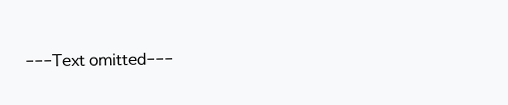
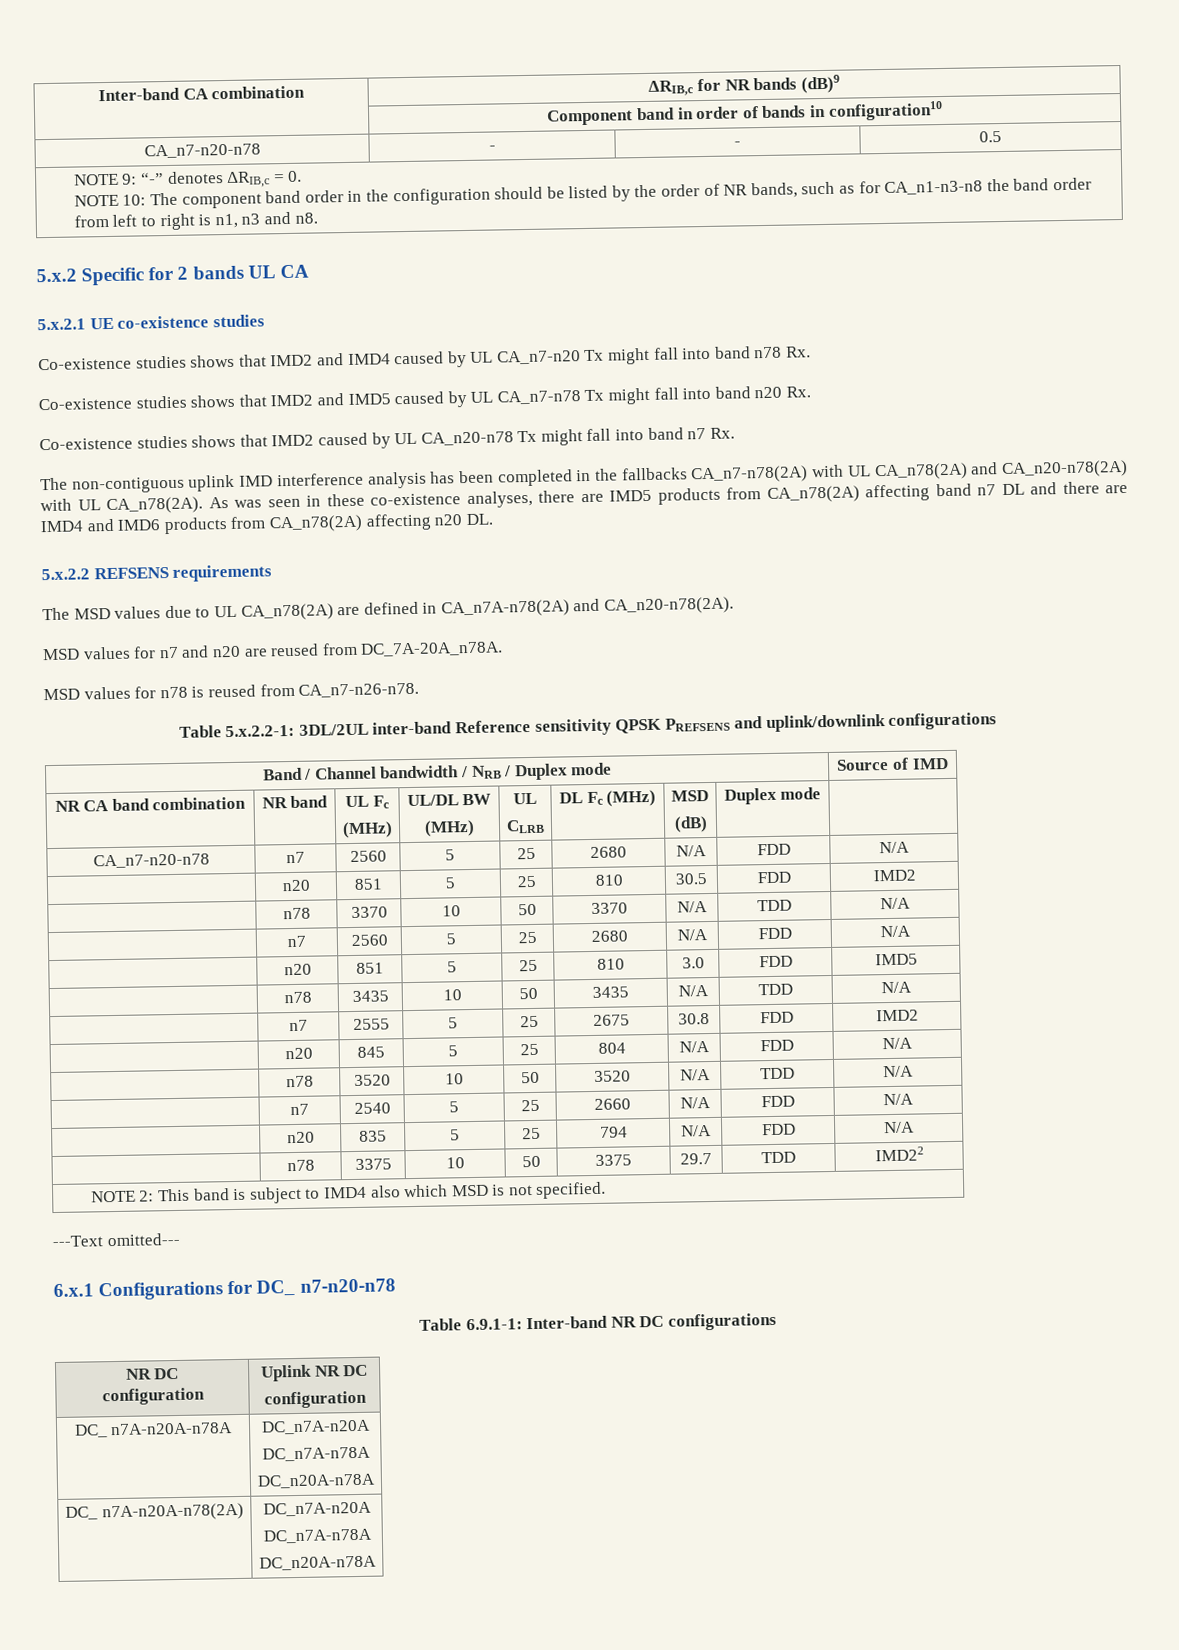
[25,52,175,68] ---Text omitted--- -> [97,85,306,102] [648,74,840,96] [547,100,943,126] [143,143,261,159] [488,145,496,151] [734,141,741,147] [979,131,1002,143] [73,170,303,188] [73,177,1092,209] [73,211,318,231] [36,264,309,286] [37,314,265,331] [38,346,812,371] [38,386,812,411] [39,427,735,451] [40,459,1129,494] [40,481,1128,515] [40,513,493,535] [41,564,273,582] [42,596,735,621] [42,641,504,661] [43,682,420,701] [178,712,998,738] [262,762,613,781] [836,757,949,771] [54,796,247,812] [261,795,329,809] [345,795,390,809] [342,821,393,839] [406,793,492,807] [424,819,475,837] [513,792,537,805] [506,819,545,834] [558,789,657,807] [671,790,709,802] [673,816,708,833] [723,787,822,805] [92,853,210,869] [286,851,305,864] [349,850,387,863] [445,849,455,861] [516,847,536,860] [590,846,627,858] [676,845,707,857] [756,843,791,856] [879,841,910,854] [281,879,311,892] [354,878,383,890] [445,877,456,889] [516,875,537,888] [594,874,624,886] [675,873,708,885] [756,871,791,884] [872,869,916,882] [282,907,311,920] [350,906,388,919] [441,905,461,917] [517,903,537,916] [591,902,628,914] [677,901,708,913] [757,899,792,912] [880,897,911,910] [287,935,307,948] [350,934,388,947] [446,933,456,945] [517,931,537,944] [591,930,628,942] [677,929,708,941] [757,927,792,940] [880,925,911,938] [283,963,312,976] [356,962,384,974] [447,961,457,973] [518,959,538,972] [596,958,625,970] [681,957,705,969] [758,955,793,968] [874,953,918,966] [283,991,312,1004] [351,990,389,1003] [442,989,462,1001] [518,987,538,1000] [592,986,629,998] [678,985,709,997] [758,983,793,996] [881,981,912,994] [289,1019,308,1032] [352,1018,390,1031] [448,1017,458,1029] [519,1015,539,1028] [593,1014,630,1026] [678,1013,710,1025] [759,1011,794,1024] [875,1009,919,1022] [284,1047,313,1060] [357,1046,385,1058] [448,1045,458,1057] [519,1043,539,1056] [597,1042,626,1054] [679,1041,710,1053] [759,1039,794,1052] [882,1037,913,1050] [285,1075,314,1088] [353,1074,391,1086] [444,1073,464,1085] [520,1071,540,1084] [594,1070,631,1082] [680,1069,711,1081] [760,1067,795,1080] [883,1065,914,1078] [290,1103,309,1116] [353,1102,391,1114] [449,1101,459,1113] [520,1099,540,1112] [594,1098,631,1110] [680,1097,711,1109] [760,1095,795,1108] [883,1093,914,1106] [286,1131,315,1144] [359,1130,387,1142] [450,1129,460,1141] [521,1127,541,1140] [599,1126,628,1138] [681,1125,712,1137] [761,1123,796,1136] [884,1121,915,1134] [286,1159,315,1172] [354,1158,392,1170] [445,1157,465,1169] [521,1155,541,1168] [595,1154,632,1166] [680,1153,712,1165] [761,1151,796,1164] [874,1146,924,1162] [90,1181,607,1204] [52,1232,180,1248] [53,1278,396,1301] [419,1312,777,1331] [125,1367,180,1380] [101,1387,205,1406] [260,1364,369,1382] [263,1390,367,1409] [73,1422,234,1438] [260,1419,371,1435] [261,1446,371,1462] [257,1473,376,1489] [65,1502,244,1522] [262,1501,372,1517] [262,1528,372,1544] [259,1555,377,1571] Inter-band CA combination | ΔRIB,c for NR bands (dB)9 // | Component band in order of bands in configuration10 // CA_n7-n20-n78 | - | - | 0.5 // NOTE 9: “-” denotes ΔRIB,c = 0. // NOTE 10: The component band order in the configuration should be listed by the order of NR bands, such as for CA_n1-n3-n8 the band order from left to right is n1, n3 and n8. // 5.x.2 Specific for 2 bands UL CA // 5.x.2.1 UE co-existence studies // Co-existence studies shows that IMD2 and IMD4 caused by UL CA_n7-n20 Tx might fall into band n78 Rx. // Co-existence studies shows that IMD2 and IMD5 caused by UL CA_n7-n78 Tx might fall into band n20 Rx. // Co-existence studies shows that IMD2 caused by UL CA_n20-n78 Tx might fall into band n7 Rx. // The non-contiguous uplink IMD interference analysis has been completed in the fallbacks CA_n7-n78(2A) with UL CA_n78(2A) and CA_n20-n78(2A) with UL CA_n78(2A). As was seen in these co-existence analyses, there are IMD5 products from CA_n78(2A) affecting band n7 DL and there are IMD4 and IMD6 products from CA_n78(2A) affecting n20 DL. // 5.x.2.2 REFSENS requirements // The MSD values due to UL CA_n78(2A) are defined in CA_n7A-n78(2A) and CA_n20-n78(2A). // MSD values for n7 and n20 are reused from DC_7A-20A_n78A. // MSD values for n78 is reused from CA_n7-n26-n78. // Table 5.x.2.2-1: 3DL/2UL inter-band Reference sensitivity QPSK PREFSENS and uplink/downlink configurations // Band / Channel bandwidth / NRB / Duplex mode | Source of IMD // NR CA band combination | NR band | UL Fc // (MHz) | UL/DL BW // (MHz) | UL // CLRB | DL Fc (MHz) | MSD // (dB) | Duplex mode | // CA_n7-n20-n78 | n7 | 2560 | 5 | 25 | 2680 | N/A | FDD | N/A // | n20 | 851 | 5 | 25 | 810 | 30.5 | FDD | IMD2 // | n78 | 3370 | 10 | 50 | 3370 | N/A | TDD | N/A // | n7 | 2560 | 5 | 25 | 2680 | N/A | FDD | N/A // | n20 | 851 | 5 | 25 | 810 | 3.0 | FDD | IMD5 // | n78 | 3435 | 10 | 50 | 3435 | N/A | TDD | N/A // | n7 | 2555 | 5 | 25 | 2675 | 30.8 | FDD | IMD2 // | n20 | 845 | 5 | 25 | 804 | N/A | FDD | N/A // | n78 | 3520 | 10 | 50 | 3520 | N/A | TDD | N/A // | n7 | 2540 | 5 | 25 | 2660 | N/A | FDD | N/A // | n20 | 835 | 5 | 25 | 794 | N/A | FDD | N/A // | n78 | 3375 | 10 | 50 | 3375 | 29.7 | TDD | IMD22 // NOTE 2: This band is subject to IMD4 also which MSD is not specified. // ---Text omitted--- // 6.x.1 Configurations for DC_ n7-n20-n78 // Table 6.9.1-1: Inter-band NR DC configurations // NR DC // configuration | Uplink NR DC // configuration // DC_ n7A-n20A-n78A | DC_n7A-n20A // DC_n7A-n78A // DC_n20A-n78A // DC_ n7A-n20A-n78(2A) | DC_n7A-n20A // DC_n7A-n78A // DC_n20A-n78A

